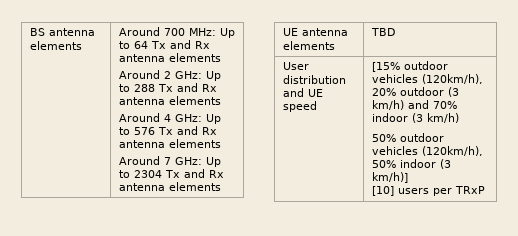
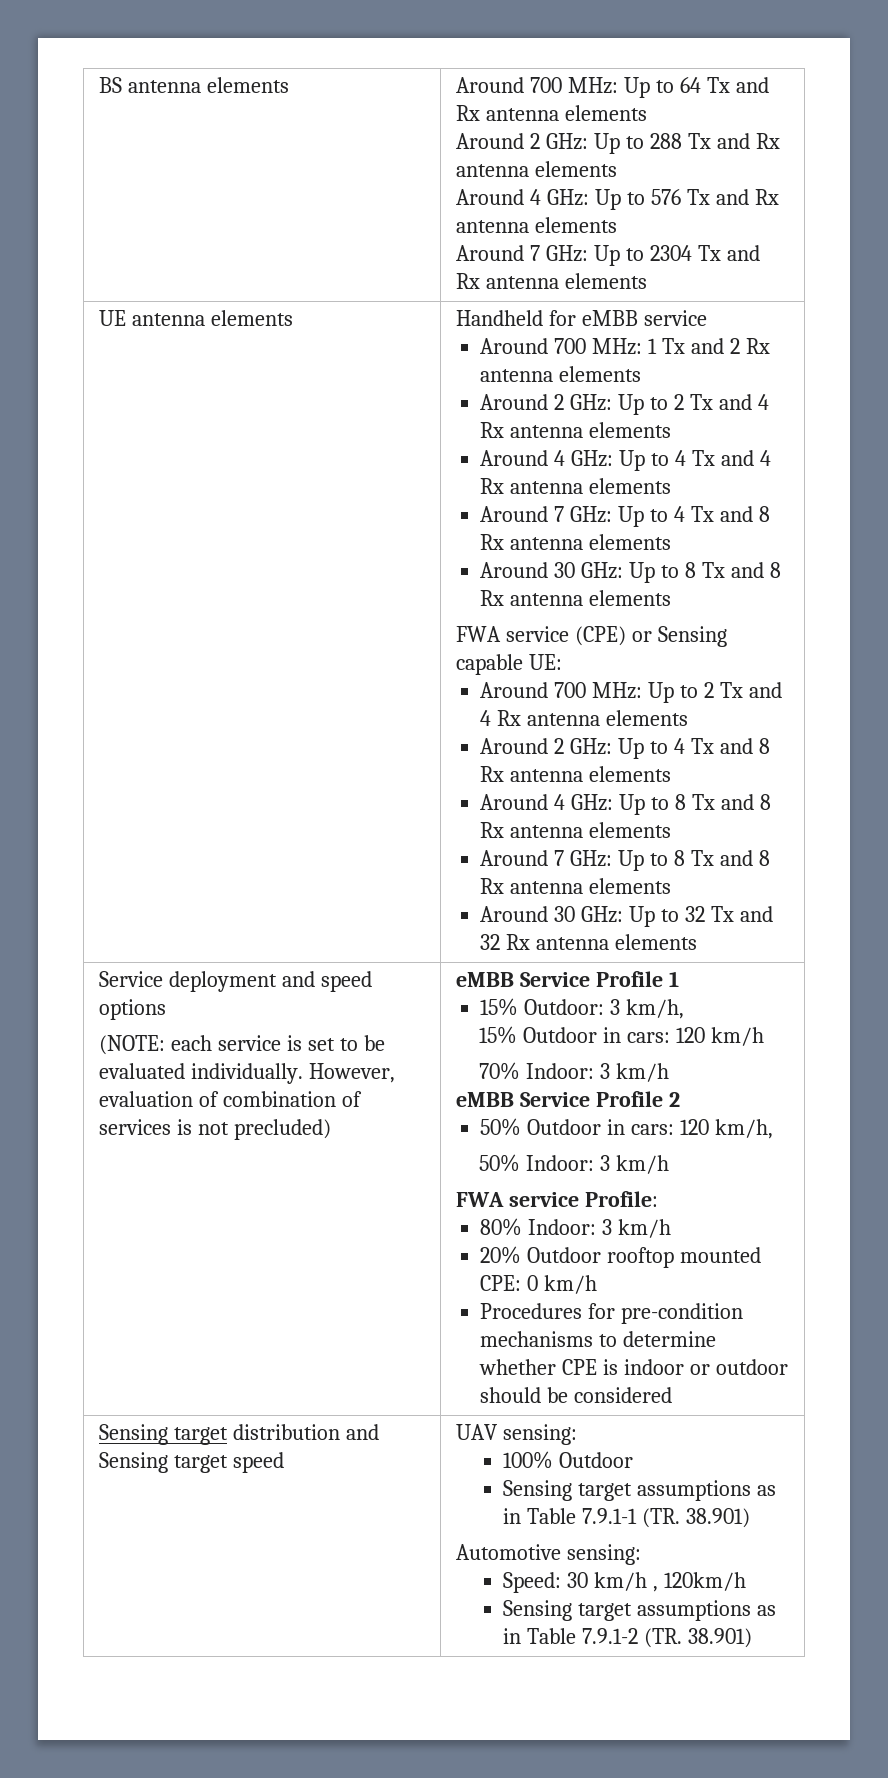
[370,28,395,36] [282,62,309,70] [282,75,346,84] [282,88,323,97] [282,101,317,112] [371,61,448,72] [371,74,483,84] [371,87,459,97] [371,100,457,110] [371,113,459,123] [371,133,444,142] [371,146,483,156] [371,159,451,169] [371,172,408,183] [371,186,485,196] TBD // User distribution and UE speed | [15% outdoor vehicles (120km/h), 20% outdoor (3 km/h) and 70% indoor (3 km/h) // 50% outdoor vehicles (120km/h), 50% indoor (3 km/h)] // [10] users per TRxP -> [456,310,708,326] [480,338,771,355] [480,366,642,382] [480,394,770,415] [480,422,672,438] [480,450,772,471] [480,478,672,494] [480,506,771,527] [480,534,672,550] [480,562,782,583] [480,590,672,606] [456,626,728,647] [456,654,563,675] [480,682,783,703] [480,710,689,726] [480,738,771,759] [480,766,672,782] [480,794,772,815] [480,822,672,838] [480,850,771,871] [480,878,672,894] [480,906,774,927] [480,934,698,950] [99,971,373,992] [99,999,167,1020] [99,1035,385,1055] [99,1063,396,1084] [99,1091,363,1107] [99,1119,332,1140] [456,971,680,987] [480,998,685,1019] [479,1026,764,1046] [479,1062,670,1082] [456,1091,681,1107] [480,1118,774,1139] [479,1154,670,1174] [456,1191,659,1207] [480,1218,672,1238] [480,1246,762,1268] [480,1275,598,1294] [480,1303,744,1324] [480,1331,717,1347] [479,1359,789,1375] [480,1387,673,1403] [99,1424,380,1445] [99,1452,285,1473] [456,1424,578,1445] [503,1451,634,1469] [503,1480,777,1501] [503,1508,751,1528] [456,1544,642,1565] [503,1572,747,1593] [503,1600,777,1621] [503,1628,753,1648] Handheld for eMBB service // Around 700 MHz: 1 Tx and 2 Rx antenna elements // Around 2 GHz: Up to 2 Tx and 4 Rx antenna elements // Around 4 GHz: Up to 4 Tx and 4 Rx antenna elements // Around 7 GHz: Up to 4 Tx and 8 Rx antenna elements // Around 30 GHz: Up to 8 Tx and 8 Rx antenna elements // FWA service (CPE) or Sensing capable UE: // Around 700 MHz: Up to 2 Tx and 4 Rx antenna elements // Around 2 GHz: Up to 4 Tx and 8 Rx antenna elements // Around 4 GHz: Up to 8 Tx and 8 Rx antenna elements // Around 7 GHz: Up to 8 Tx and 8 Rx antenna elements // Around 30 GHz: Up to 32 Tx and 32 Rx antenna elements // Service deployment and speed options // (NOTE: each service is set to be evaluated individually. However, evaluation of combination of services is not precluded) | eMBB Service Profile 1 // 15% Outdoor: 3 km/h, // 15% Outdoor in cars: 120 km/h // 70% Indoor: 3 km/h // eMBB Service Profile 2 // 50% Outdoor in cars: 120 km/h, // 50% Indoor: 3 km/h // FWA service Profile: // 80% Indoor: 3 km/h // 20% Outdoor rooftop mounted CPE: 0 km/h // Procedures for pre-condition mechanisms to determine whether CPE is indoor or outdoor should be considered // Sensing target distribution and Sensing target speed | UAV sensing: // 100% Outdoor // Sensing target assumptions as in Table 7.9.1-1 (TR. 38.901) // Automotive sensing: // Speed: 30 km/h , 120km/h // Sensing target assumptions as in Table 7.9.1-2 (TR. 38.901)

